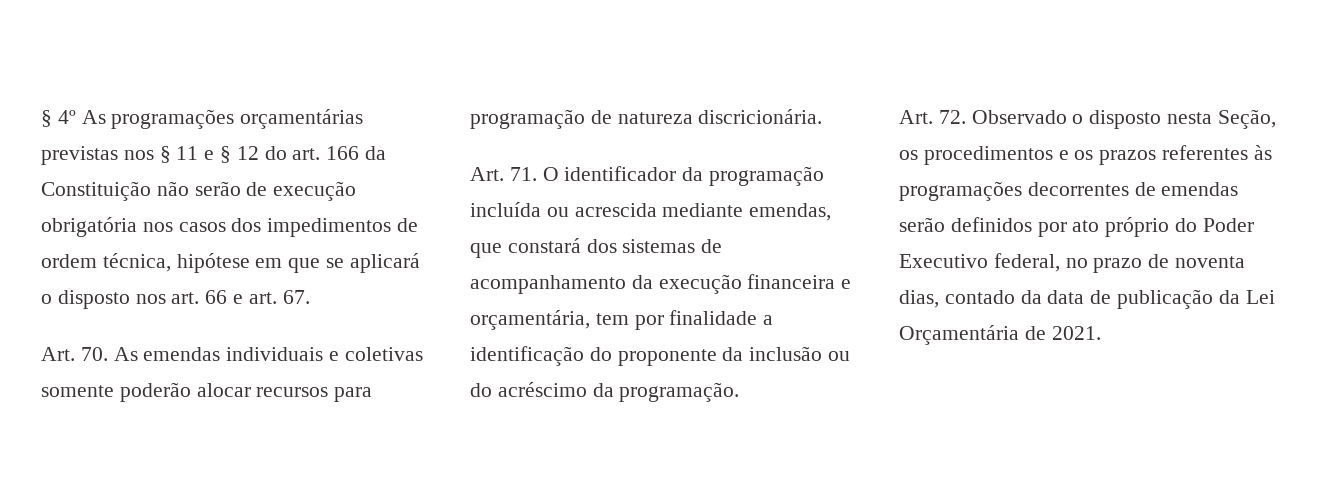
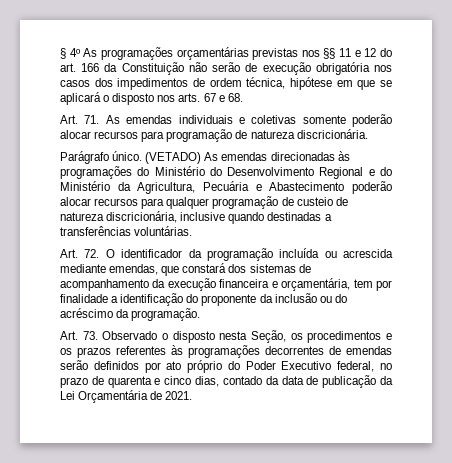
[159,146,171,163] § -> [323,48,336,59] §§
[220,146,232,163] § -> (361, 53) none
[171,290,310,304] [41,347,108,361] art. 66 e art. 67. // Art. 70. -> [178,93,243,102] [60,115,100,124] arts. 67 e 68. // Art. 71.
[470,167,537,181] // Art. 71. -> [60,151,350,164] [60,166,392,179] [60,181,392,194] [60,196,348,209] [60,211,332,224] [60,226,193,236] [60,249,100,258] // Parágrafo único. (VETADO) As emendas direcionadas às programações do Ministério do Desenvolvimento Regional e do Ministério da Agricultura, Pecuária e Abastecimento poderão alocar recursos para qualquer programação de custeio de natureza discricionária, inclusive quando destinadas a transferências voluntárias. // Art. 72.
[938,110,966,124] 72. -> [82,331,98,340] 73.
[1175,256,1246,268] noventa -> [107,376,192,388] quarenta e cinco

